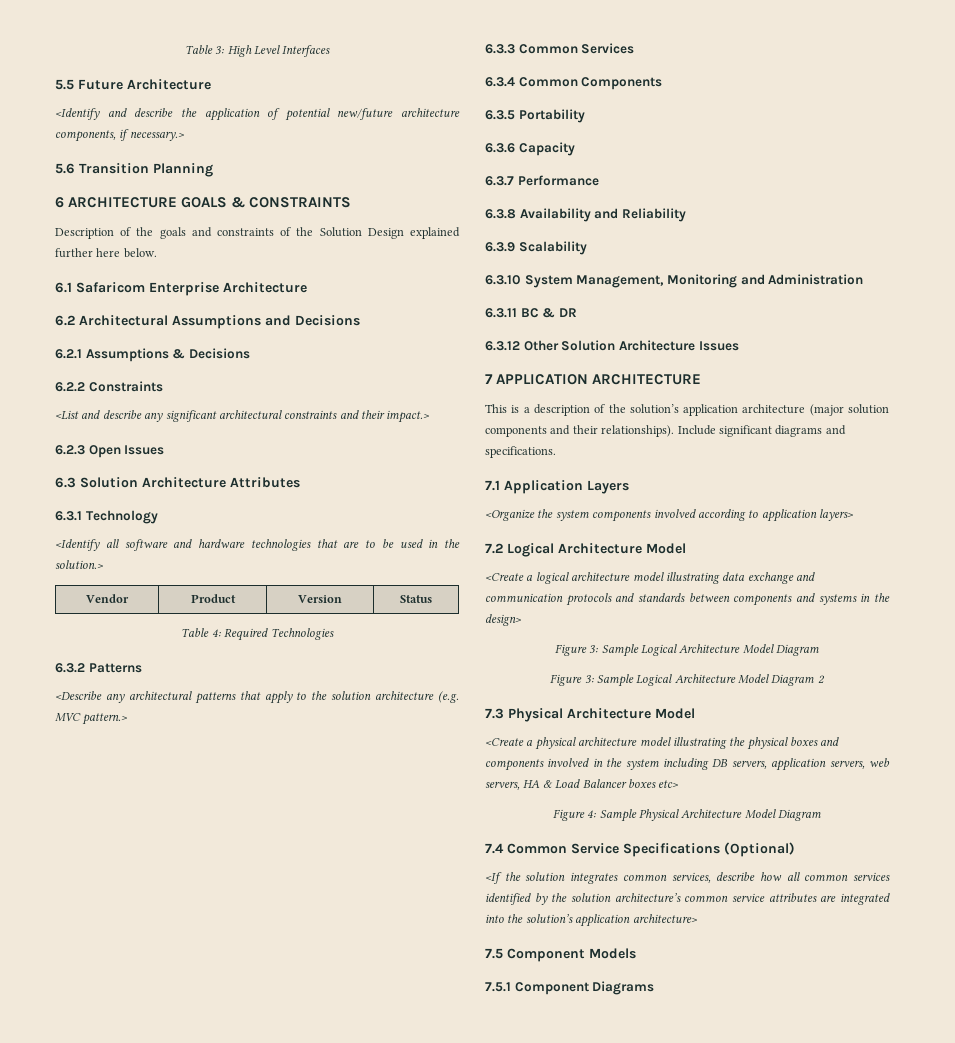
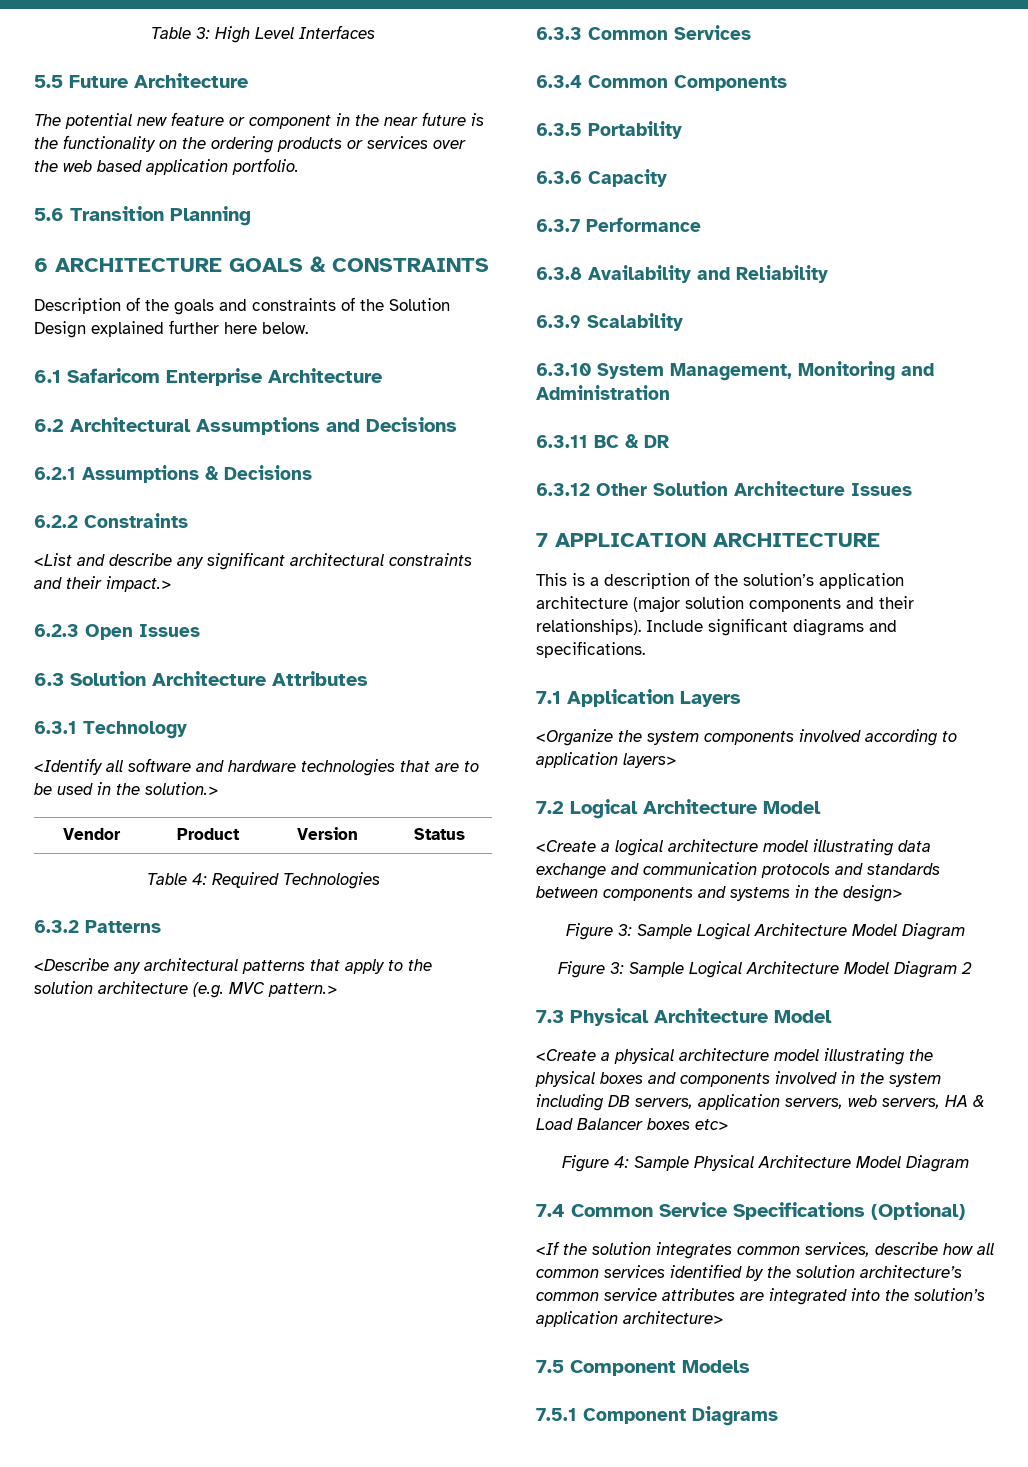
[55,108,460,121] [55,129,185,142] <Identify and describe the application of potential new/future architecture components, if necessary.> -> [34,112,484,129] [34,135,466,153] [34,158,299,175] The potential new feature or component in the near future is the functionality on the ordering products or services over the web based application portfolio.

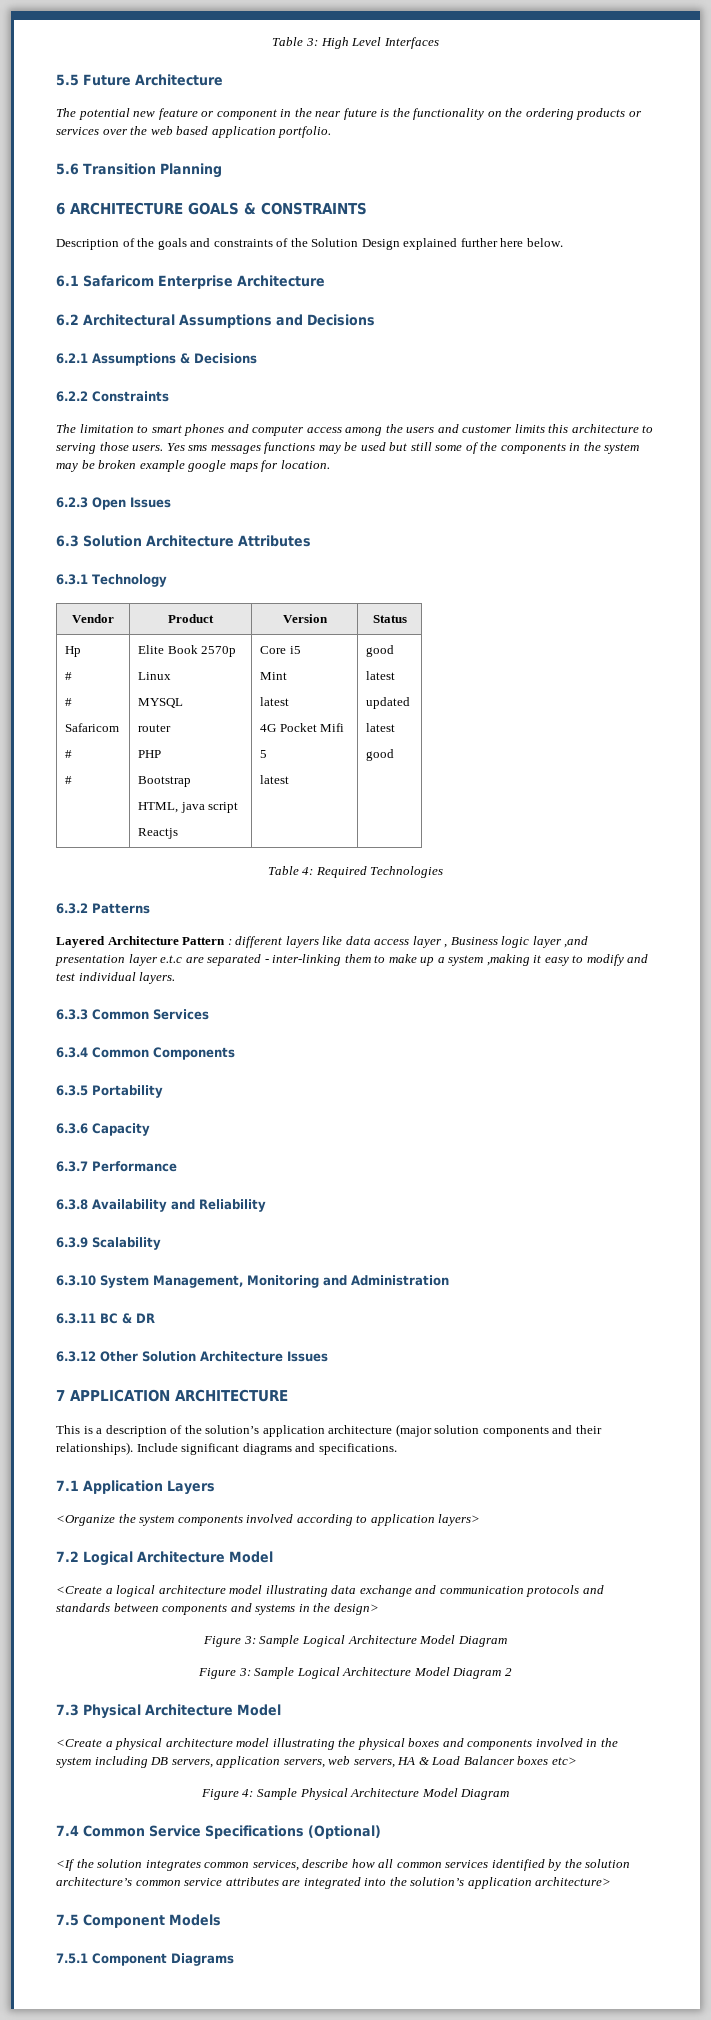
[34,552,472,570] [34,576,171,592] <List and describe any significant architectural constraints and their impact.> -> [56,424,654,436] [56,442,640,454] [56,460,330,472] The limitation to smart phones and computer access among the users and customer limits this architecture to serving those users. Yes sms messages functions may be used but still some of the components in the system may be broken example google maps for location.
[34,758,479,776] [34,782,218,795] [62,828,121,840] [176,828,240,840] [297,827,358,840] [414,828,465,840] // <Identify all software and hardware technologies that are to be used in the solution.> // Vendor | Product | Version | Status -> [72,614,114,623] [168,614,214,623] [282,614,328,623] [372,615,407,623] [65,646,82,657] [65,672,73,680] [65,698,73,706] [65,723,120,732] [65,750,73,758] [65,776,73,784] [138,645,237,657] [138,672,172,680] [138,698,184,708] [138,724,172,732] [138,750,162,758] [138,776,192,787] [138,802,239,813] [138,828,179,839] [260,646,301,654] [260,672,288,680] [260,697,290,706] [260,723,345,732] [260,750,268,758] [260,775,290,784] [366,645,395,657] [366,671,396,680] [366,697,411,709] [366,723,396,732] [366,749,395,761] // Vendor | Product | Version | Status // Hp // # // # // Safaricom // # // # | Elite Book 2570p // Linux // MYSQL // router // PHP // Bootstrap // HTML, java script // Reactjs | Core i5 // Mint // latest // 4G Pocket Mifi // 5 // latest | good // latest // updated // latest // good
[34,958,432,974] [34,981,337,998] <Describe any architectural patterns that apply to the solution architecture (e.g. MVC pattern.> -> [56,936,589,948] [55,954,649,966] [56,972,176,984] Layered Architecture Pattern : different layers like data access layer , Business logic layer ,and presentation layer e.t.c are separated - inter-linking them to make up a system ,making it easy to modify and test individual layers.

